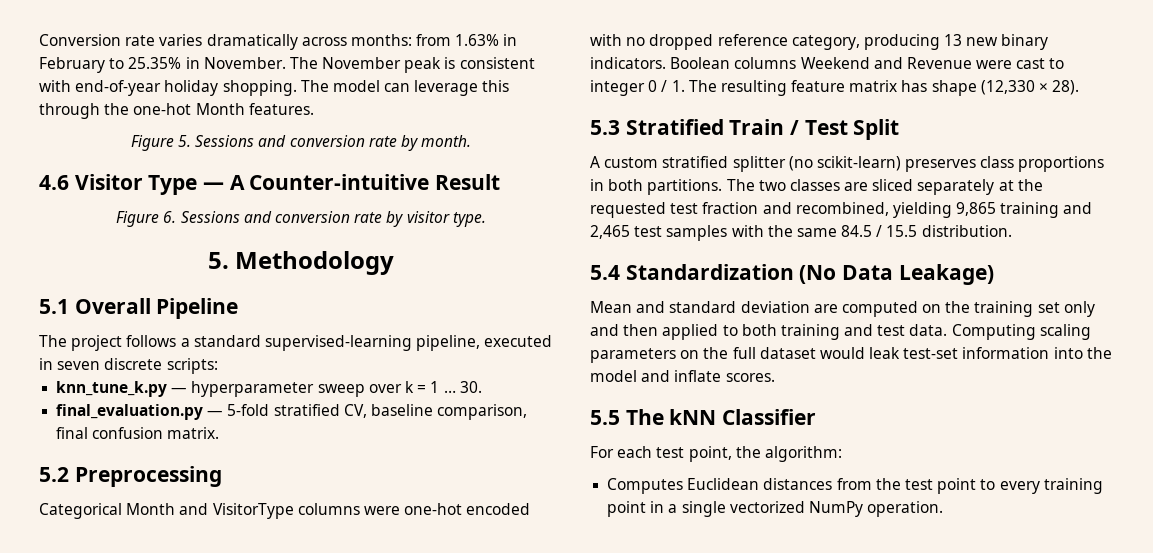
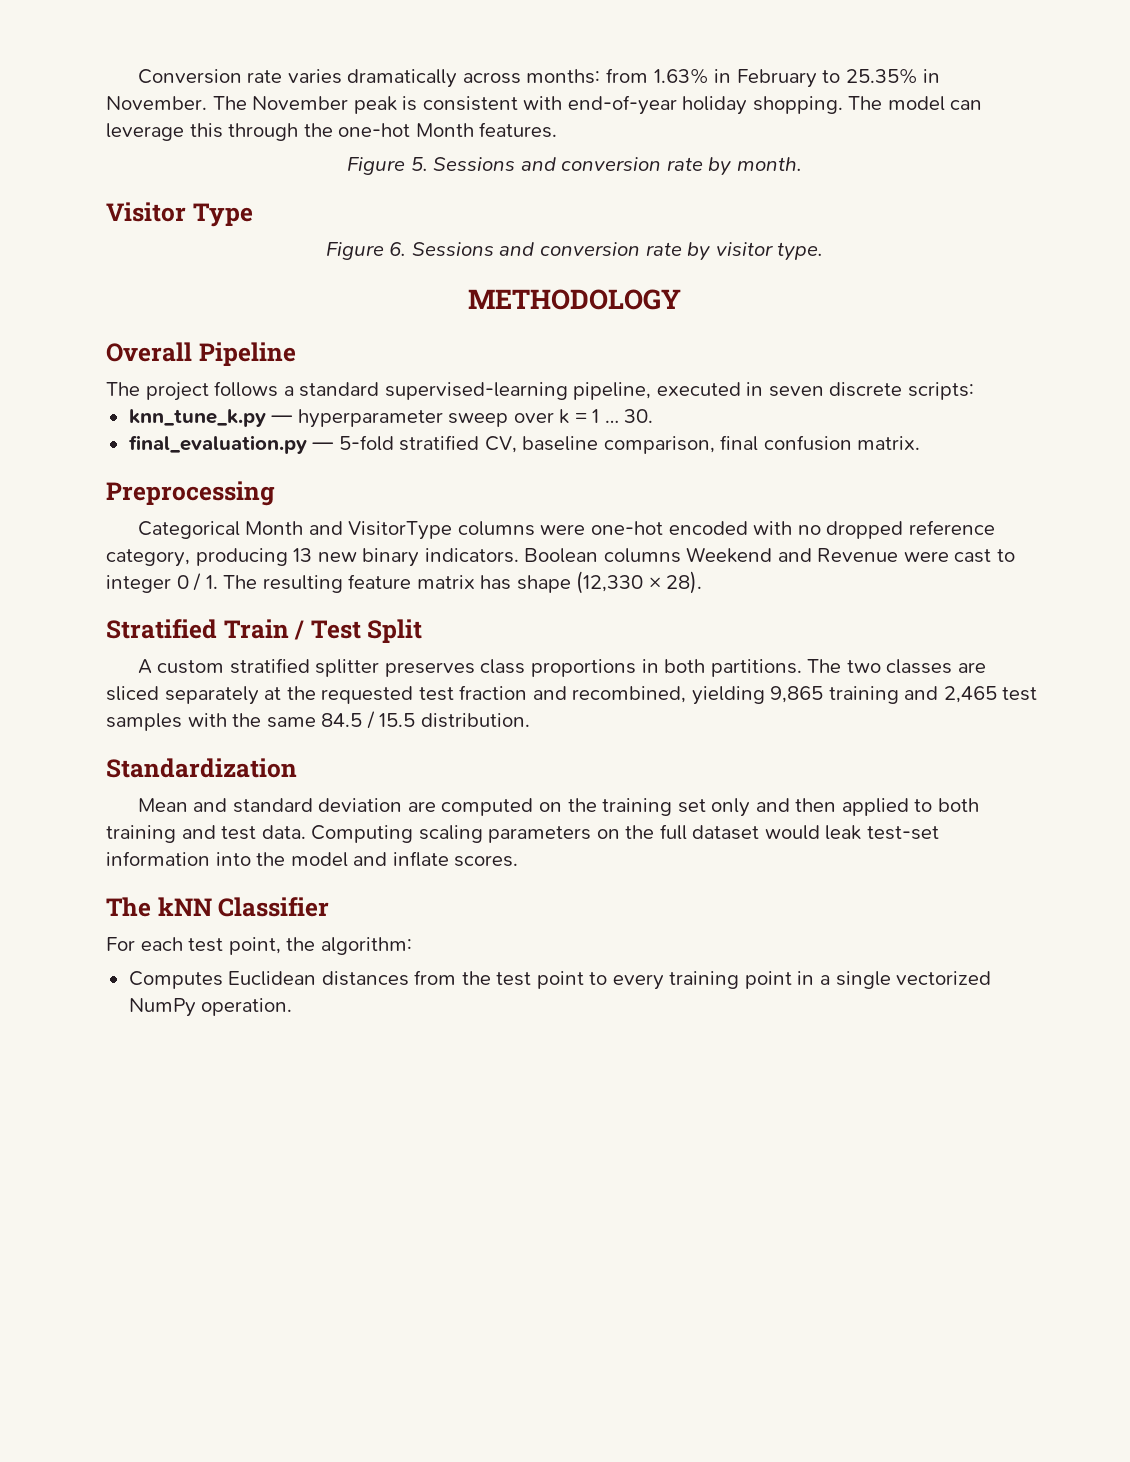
[39,175,69,190] 4.6 -> (802, 164) none
[203,174,501,190] — A Counter-intuitive Result -> (253, 215) none
[207,251,395,275] [39,299,69,314] 5. Methodology // 5.1 -> [468,289,681,310] METHODOLOGY //
[39,467,69,482] 5.2 -> (921, 443) none
[590,120,620,135] 5.3 -> (703, 582) none
[788,156,901,171] (no scikit-learn) -> (380, 668) none
[590,265,620,280] 5.4 -> (530, 720) none
[799,264,994,285] (No Data Leakage) -> (297, 768) none
[590,410,620,425] 5.5 -> (519, 861) none

